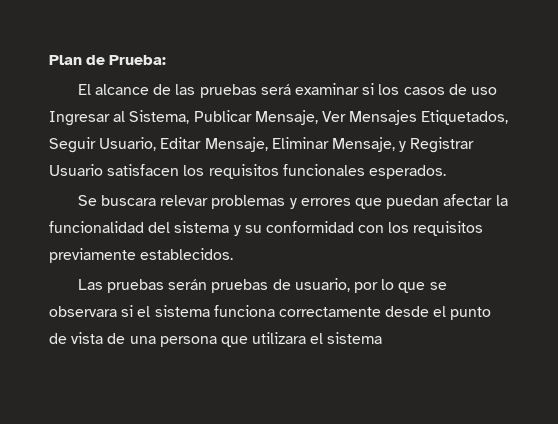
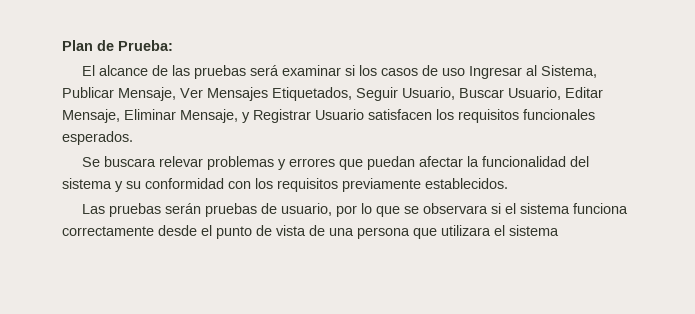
(157, 144) none -> [459,87,561,100] Buscar Usuario,

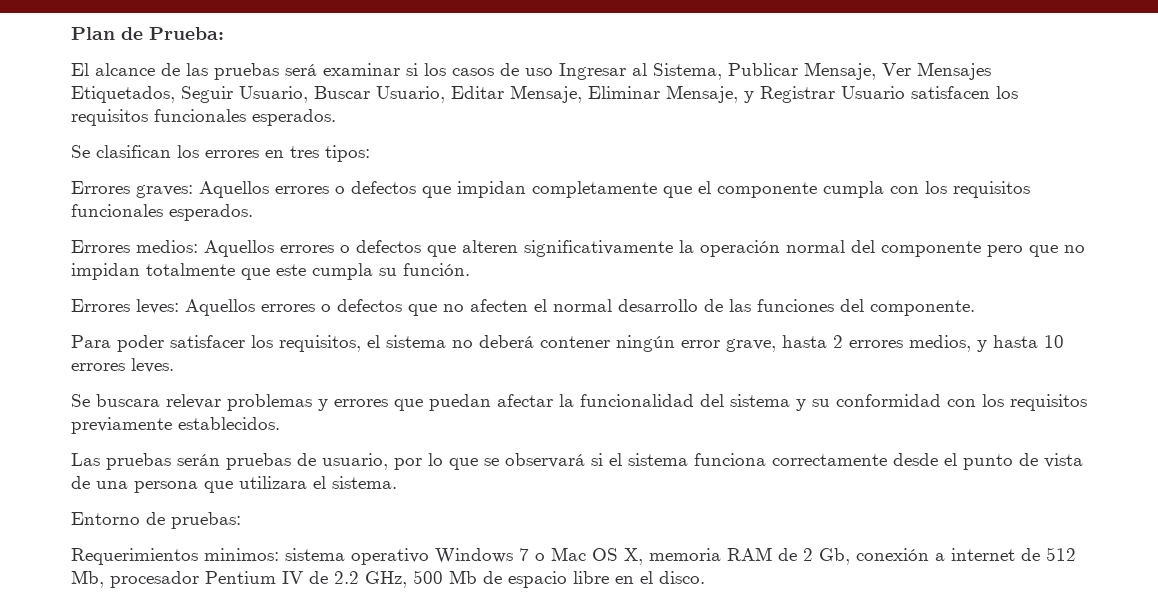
(133, 138) none -> [71,145,370,162] [71,181,1030,198] [71,204,253,221] [71,240,1085,257] [71,263,470,280] [71,299,975,316] [71,335,1064,352] [71,358,174,373] // Se clasifican los errores en tres tipos: // Errores graves: Aquellos errores o defectos que impidan completamente que el componente cumpla con los requisitos funcionales esperados. // Errores medios: Aquellos errores o defectos que alteren significativamente la operación normal del componente pero que no impidan totalmente que este cumpla su función. // Errores leves: Aquellos errores o defectos que no afecten el normal desarrollo de las funciones del componente. // Para poder satisfacer los requisitos, el sistema no deberá contener ningún error grave, hasta 2 errores medios, y hasta 10 errores leves.
[422,203,488,214] observara -> [505,453,585,468] observará
[509,225,559,236] sistema -> [332,476,397,489] [71,512,241,529] [71,547,1076,565] [71,570,705,588] sistema. // Entorno de pruebas: // Requerimientos minimos: sistema operativo Windows 7 o Mac OS X, memoria RAM de 2 Gb, conexión a internet de 512 Mb, procesador Pentium IV de 2.2 GHz, 500 Mb de espacio libre en el disco.

